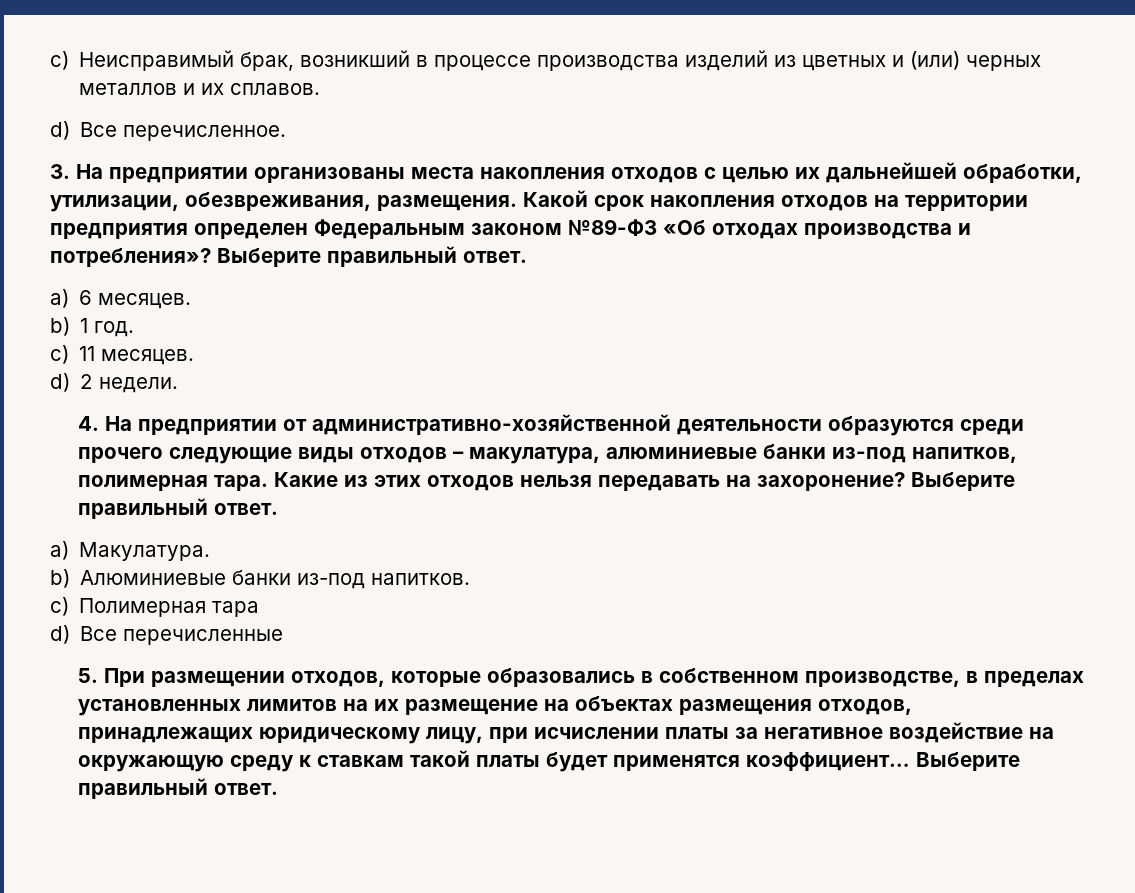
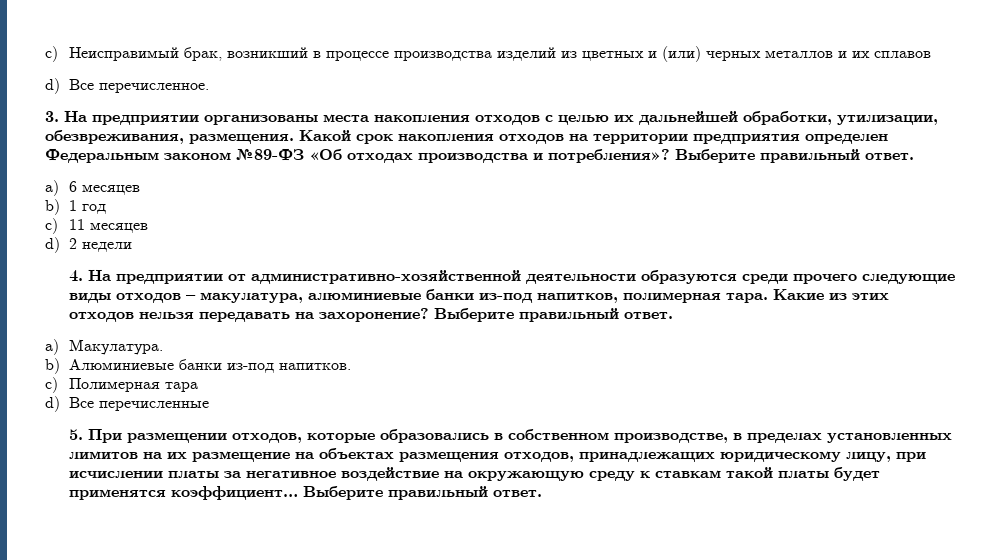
[230,83,321,95] сплавов. -> [874,51,932,58] сплавов
[98,293,192,309] месяцев. -> [82,184,141,195] месяцев
[94,321,135,337] год. -> [82,204,107,214] год
[101,349,195,365] месяцев. -> [90,222,149,233] месяцев
[99,377,179,393] недели. -> [82,242,133,252] недели

